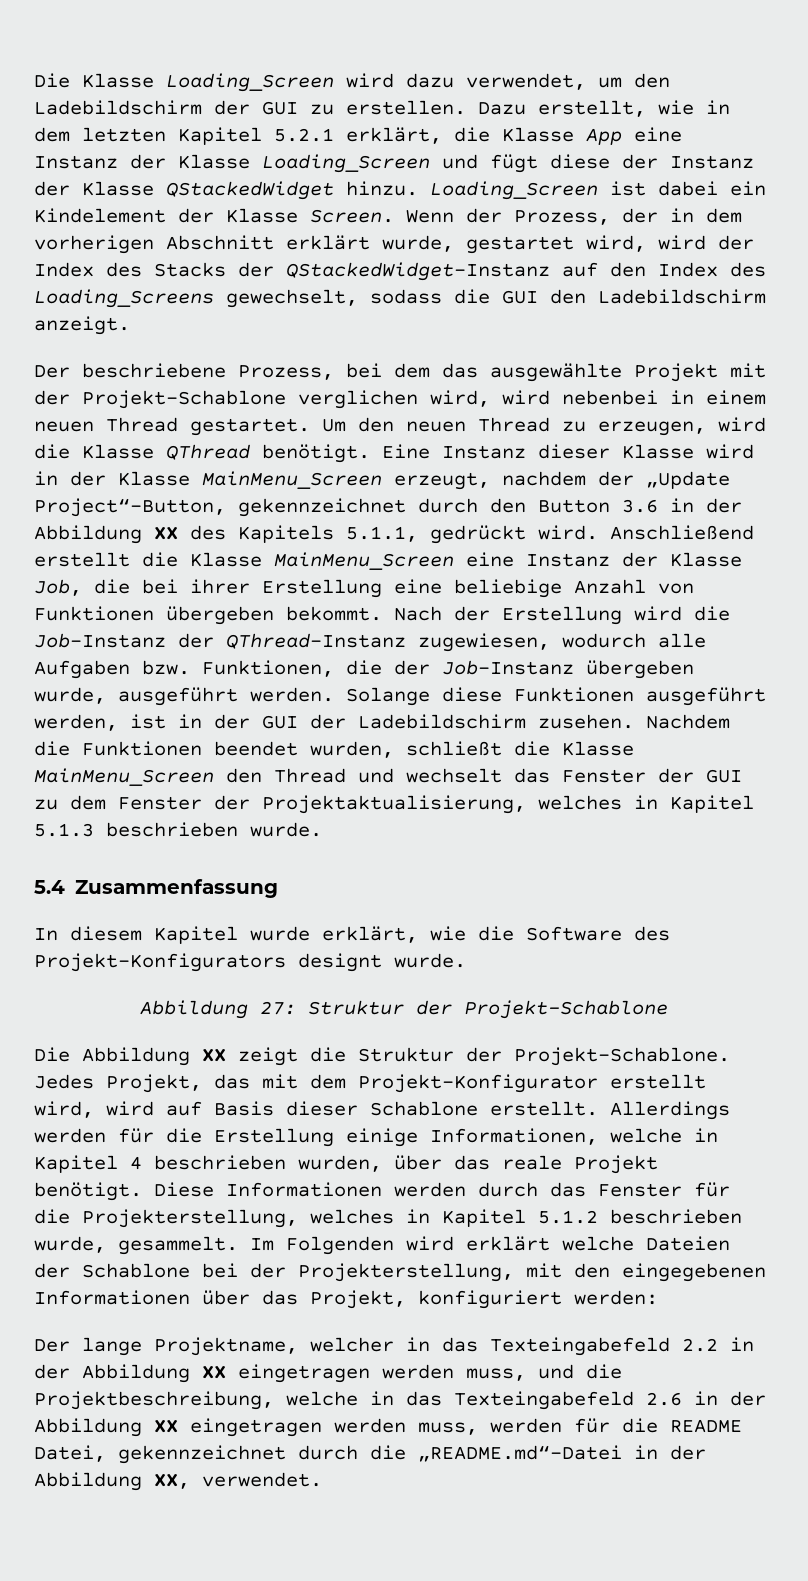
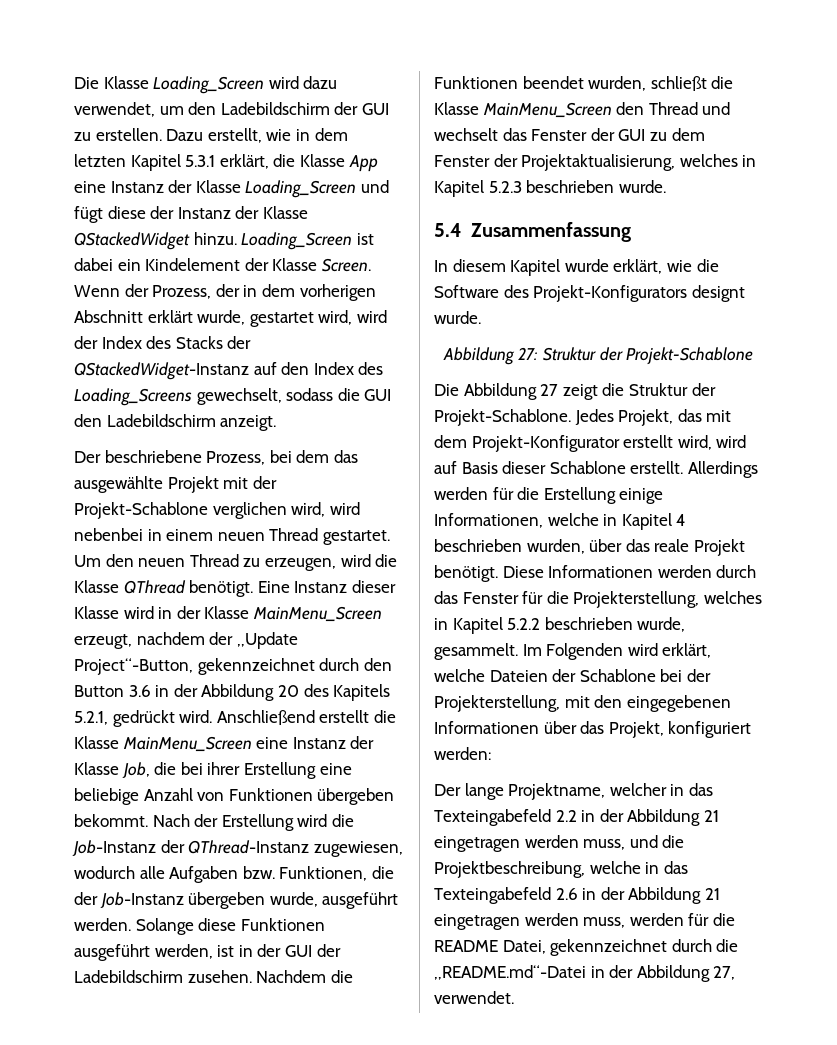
[274,128,334,142] 5.2.1 -> [185,155,216,167] 5.3.1
[154,526,178,540] XX -> [277,685,299,697] 20
[346,526,418,542] 5.1.1, -> [74,711,108,725] 5.2.1,
[34,823,94,837] 5.1.3 -> [488,181,522,193] 5.2.3
[202,1048,226,1062] XX -> [540,384,559,396] 27
[538,1210,598,1224] 5.1.2 -> [507,618,541,630] 5.2.2
[466,1236,550,1251] erklärt -> [662,643,712,658] erklärt,
[202,1365,226,1379] XX -> [703,810,719,822] 21
[154,1419,178,1433] XX -> [704,888,720,900] 21
[154,1473,190,1489] XX, -> [713,966,736,980] 27,

